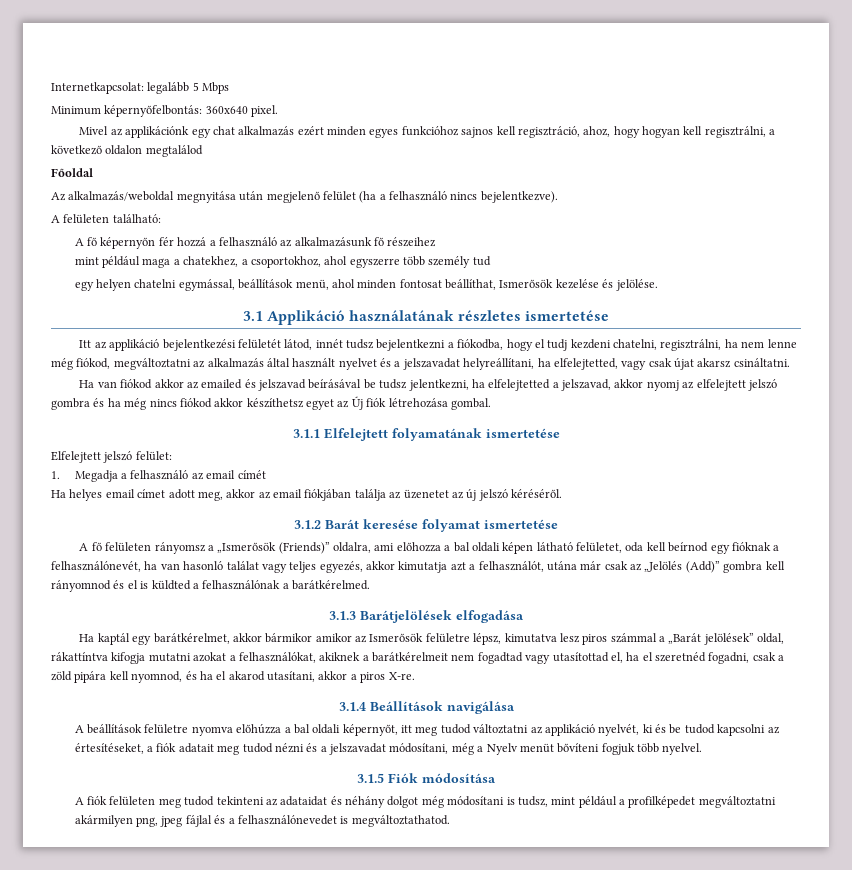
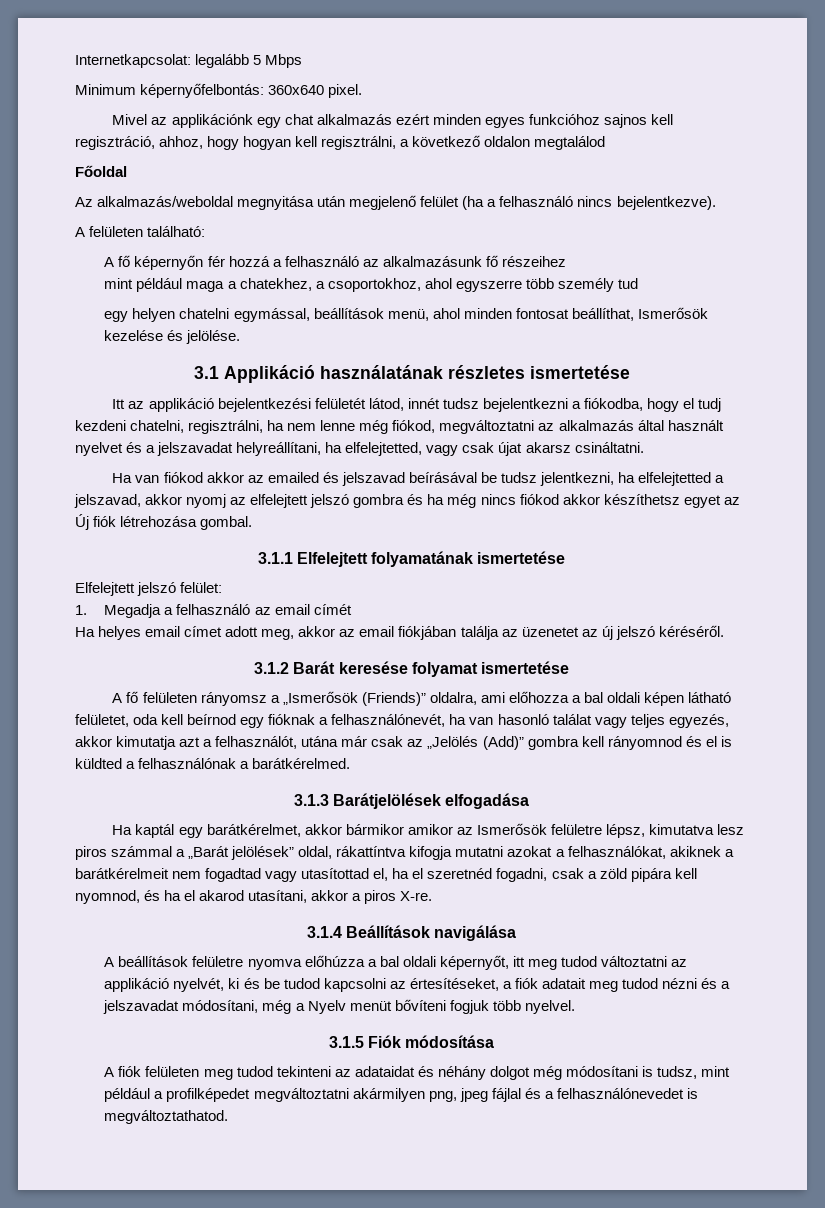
[583,126,611,137] ahoz, -> [159,136,204,149] ahhoz,

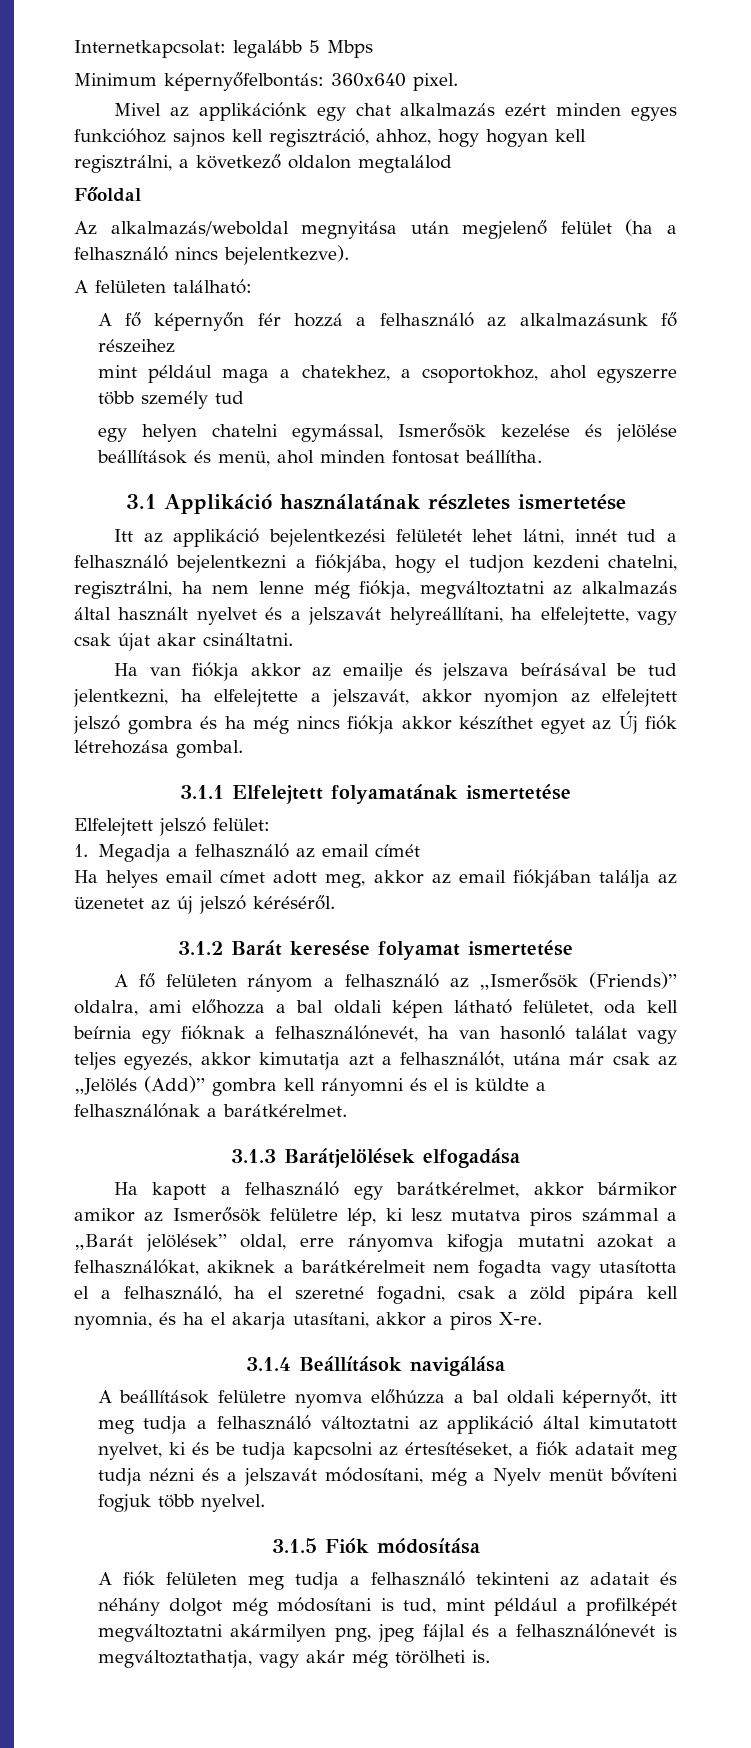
[313,307,708,321] [104,330,241,344] beállítások menü, ahol minden fontosat beállíthat, Ismerősök kezelése és jelölése. -> [397,423,677,442] [96,450,542,466] Ismerősök kezelése és jelölése beállítások és menü, ahol minden fontosat beállítha.
[368,398,479,411] látod, innét tudsz -> [472,529,677,545] [74,554,168,569] lehet látni, innét tud a felhasználó
[583,398,643,411] fiókodba, -> [314,554,386,573] fiókjába,
[698,398,722,412] tudj -> [468,555,524,573] tudjon
[392,420,436,433] fiókod, -> [359,580,411,599] fiókja,
[157,442,234,456] jelszavadat -> [308,607,382,625] jelszavát
[345,442,423,456] elfelejtetted, -> [540,607,629,625] elfelejtette,
[525,442,571,453] akarsz -> [157,633,196,646] akar
[163,472,405,486] fiókod akkor az emailed és jelszavad -> [192,662,510,681] fiókja akkor az emailje és jelszava
[500,472,537,483] tudsz -> [648,663,677,676] tud
[638,472,725,486] [74,494,227,508] elfelejtetted a jelszavad, akkor nyomj -> [214,689,558,707] elfelejtette a jelszavát, akkor nyomjon
[519,494,680,505] fiókod akkor készíthetsz -> [347,715,533,734] fiókja akkor készíthet
[200,692,280,706] rányomsz a -> [247,973,469,992] rányom a felhasználó az
[187,714,237,725] beírnod -> [73,1026,132,1039] beírnia
[607,736,682,750] rányomnod -> [321,1078,404,1096] rányomni
[75,758,122,769] küldted -> [475,1078,529,1091] küldte
[252,758,351,769] barátkérelmed. -> [223,1104,347,1117] barátkérelmet.
[135,824,175,838] kaptál -> [152,1181,340,1200] kapott a felhasználó
[605,824,745,838] lépsz, kimutatva lesz -> [347,1208,522,1226] lép, ki lesz mutatva
[336,846,407,857] rákattíntva -> [299,1234,434,1252] erre rányomva
[205,868,493,882] fogadtad vagy utasítottad el, ha el szeretnéd -> [478,1260,677,1278] [74,1285,365,1302] fogadta vagy utasította el a felhasználó, ha el szeretné
[75,890,140,904] nyomnod, -> [74,1312,152,1330] nyomnia,
[199,890,245,901] akarod -> [232,1312,286,1330] akarja
[560,956,688,967] [104,978,225,992] tudod változtatni az applikáció nyelvét, -> [143,1415,677,1434] [97,1442,162,1460] tudja a felhasználó változtatni az applikáció által kimutatott nyelvet,
[283,978,320,989] tudod -> [241,1442,286,1460] tudja
[622,978,659,989] tudod -> [97,1468,142,1486] tudja
[103,1000,180,1014] jelszavadat -> [244,1468,318,1486] jelszavát
[236,1066,273,1077] tudod -> [294,1571,465,1590] tudja a felhasználó
[354,1066,415,1077] adataidat -> [589,1572,649,1585] adatait
[657,1066,698,1079] tudsz, -> [403,1598,437,1614] tud,
[166,1088,251,1102] profilképedet -> [586,1598,677,1616] profilképét
[556,1088,698,1099] [104,1110,229,1124] felhasználónevedet is megváltoztathatod. -> [516,1623,678,1638] [97,1650,490,1668] felhasználónevét is megváltoztathatja, vagy akár még törölheti is.

